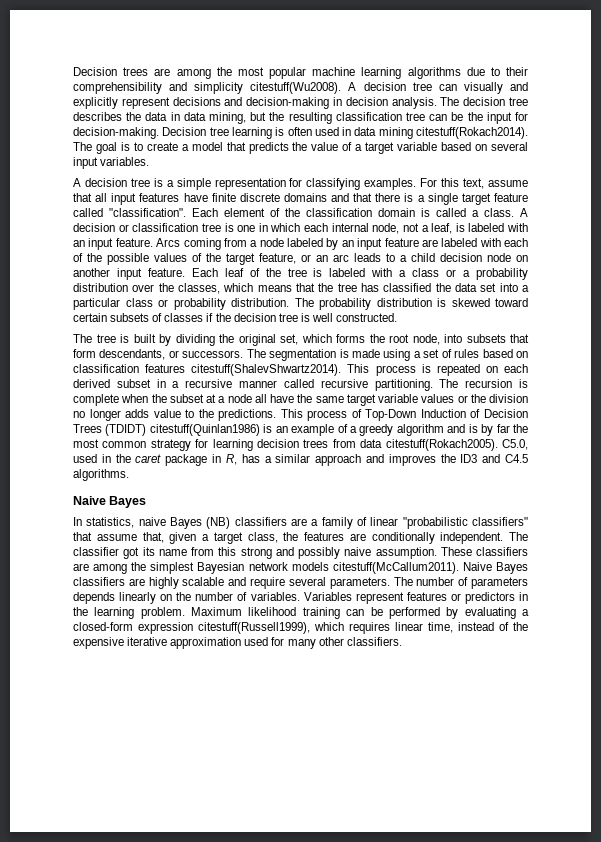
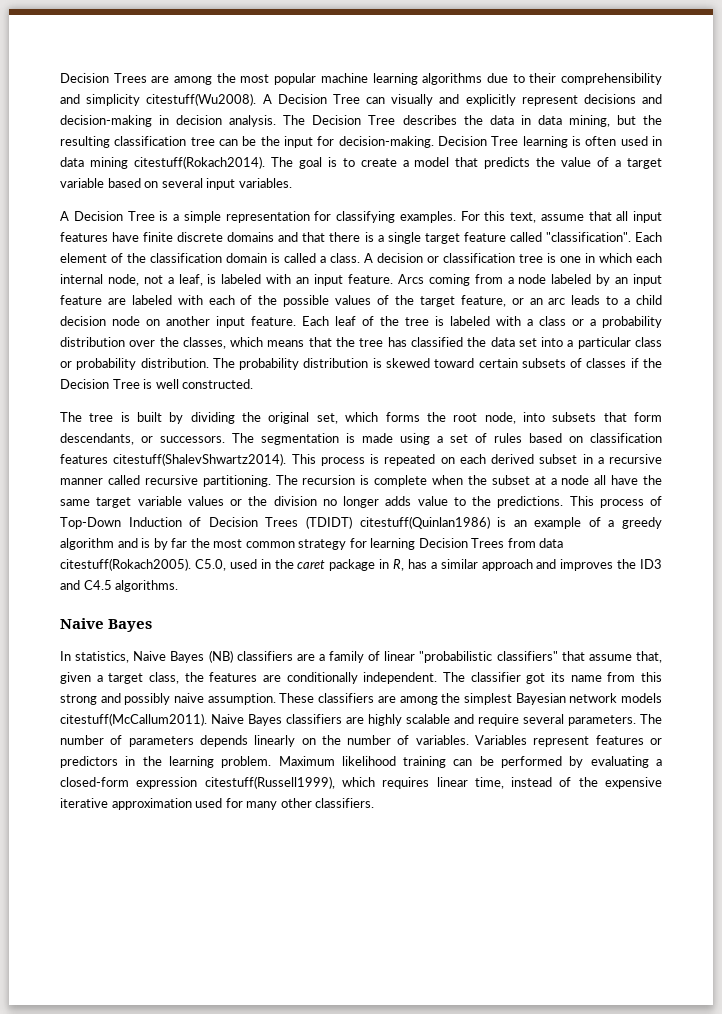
[73,67,149,76] Decision trees -> [60,73,147,83] Decision Trees
[363,82,432,91] decision tree -> [277,94,360,104] Decision Tree
[463,97,529,106] decision tree -> [312,115,396,125] Decision Tree
[209,127,229,136] tree -> [491,136,519,146] Tree
[84,178,150,187] decision tree -> [73,211,155,221] Decision Tree
[233,313,298,322] decision tree -> [60,379,140,389] Decision Tree
[257,439,329,448] decision trees -> [418,538,505,548] Decision Trees
[138,517,166,526] naive -> [133,651,167,661] Naive

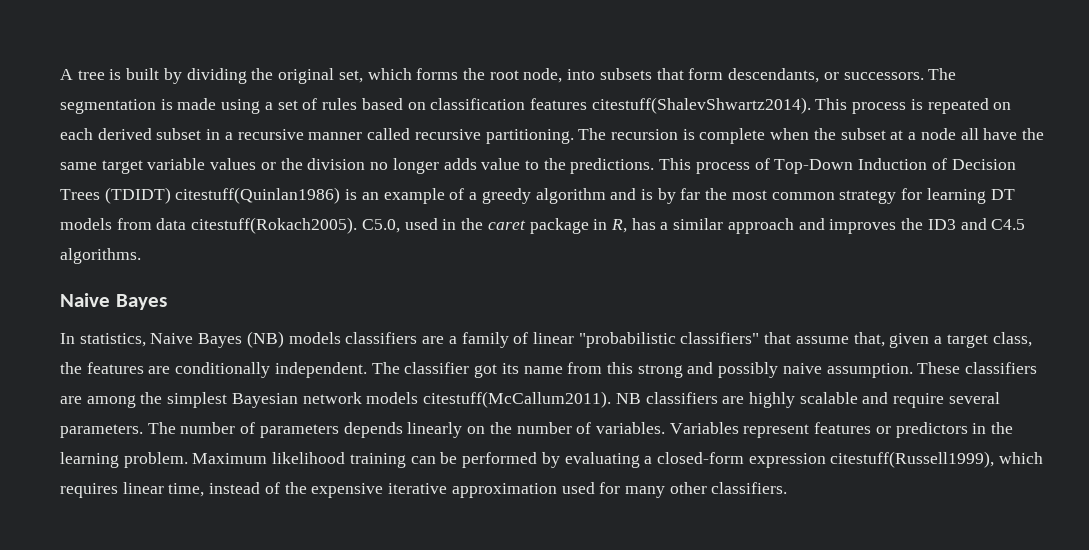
[60,73,662,85] [60,93,662,106] [60,115,662,127] [60,136,663,148] [60,156,662,169] [60,178,292,190] [60,211,662,223] [60,232,662,244] [60,253,662,263] [60,274,662,286] [60,295,662,307] [60,316,662,328] [60,337,663,349] [60,358,663,370] [60,379,254,389] [60,412,82,422] Decision Trees are among the most popular machine learning algorithms due to their comprehensibility and simplicity citestuff(Wu2008). A Decision Tree can visually and explicitly represent decisions and decision-making in decision analysis. The Decision Tree describes the data in data mining, but the resulting classification tree can be the input for decision-making. Decision Tree learning is often used in data mining citestuff(Rokach2014). The goal is to create a model that predicts the value of a target variable based on several input variables. // A Decision Tree is a simple representation for classifying examples. For this text, assume that all input features have finite discrete domains and that there is a single target feature called "classification". Each element of the classification domain is called a class. A decision or classification tree is one in which each internal node, not a leaf, is labeled with an input feature. Arcs coming from a node labeled by an input feature are labeled with each of the possible values of the target feature, or an arc leads to a child decision node on another input feature. Each leaf of the tree is labeled with a class or a probability distribution over the classes, which means that the tree has classified the data set into a particular class or probability distribution. The probability distribution is skewed toward certain subsets of classes if the Decision Tree is well constructed. // The -> [60,69,73,80] A
[418,538,505,548] Decision Trees -> [990,189,1015,200] [60,218,112,230] DT models
(233, 656) none -> [288,332,341,344] models
[211,714,282,726] Naive Bayes -> [615,393,641,404] NB

